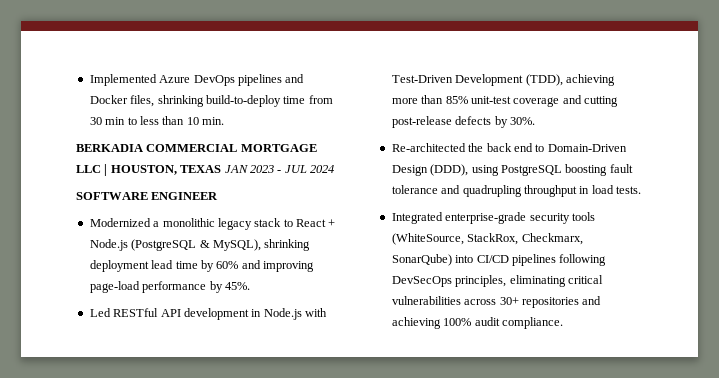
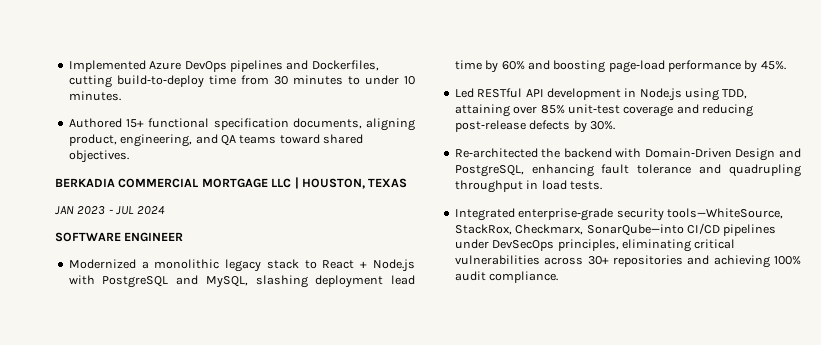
[89,95,204,107] Docker files, shrinking -> [311,60,379,71] [68,75,112,88] Dockerfiles, cutting
[105,116,224,125] min to less than 10 min. -> [292,75,415,85] [68,91,121,101] [68,118,415,131] [68,134,363,147] [68,150,129,163] minutes to under 10 minutes. // Authored 15+ functional specification documents, aligning product, engineering, and QA teams toward shared objectives.
(222, 169) none -> (408, 183) //
[131,239,311,251] (PostgreSQL & MySQL), shrinking -> [68,275,308,288] with PostgreSQL and MySQL, slashing
[263,261,314,272] improving -> [553,60,606,73] boosting
[305,308,327,317] [391,74,615,86] [391,95,444,104] with Test-Driven Development (TDD), achieving more than -> [685,88,748,101] [454,104,538,117] using TDD, attaining over
[584,96,618,107] cutting -> [702,104,753,117] reducing
[486,143,627,152] [391,164,608,176] back end to Domain-Driven Design (DDD), using PostgreSQL boosting -> [563,148,801,161] [454,164,594,177] backend with Domain‑Driven Design and PostgreSQL, enhancing
[571,212,595,221] [391,233,583,245] [391,254,474,266] tools (WhiteSource, StackRox, Checkmarx, SonarQube) into -> [666,208,783,219] [454,224,684,236] tools—WhiteSource, StackRox, Checkmarx, SonarQube—into
[559,254,607,266] following -> [454,239,489,249] under

